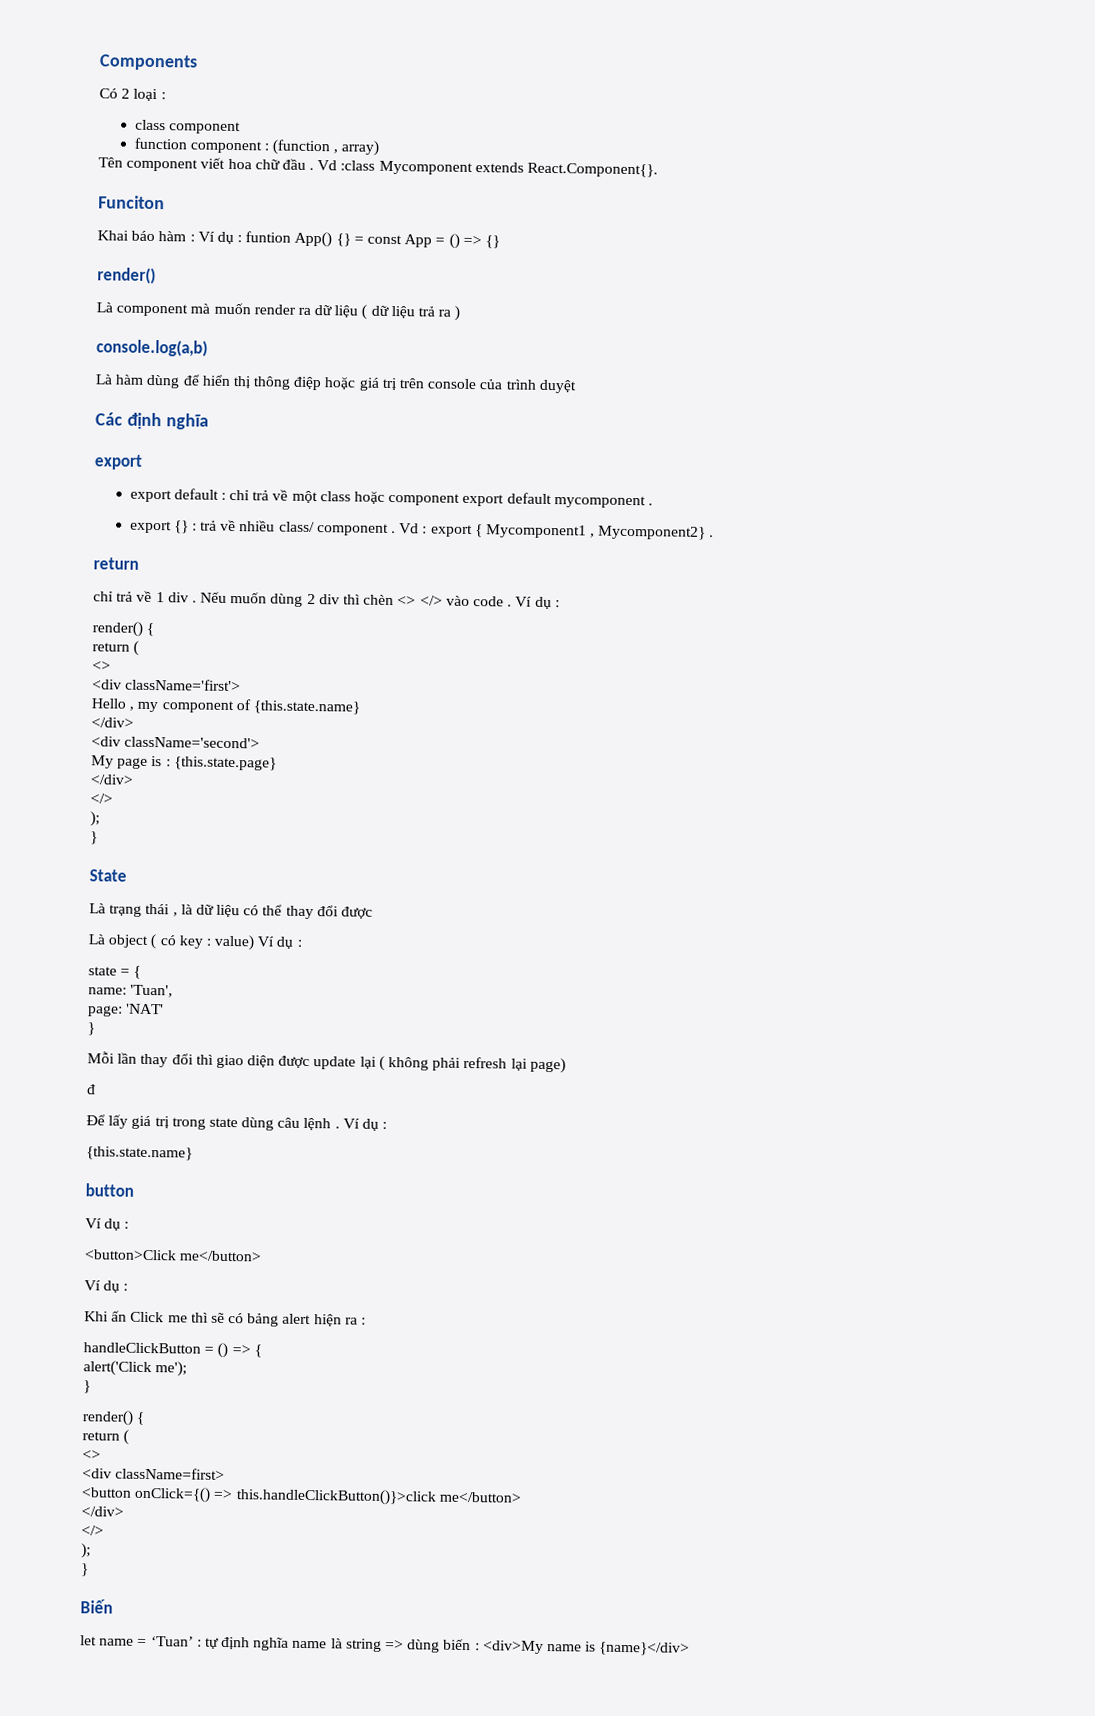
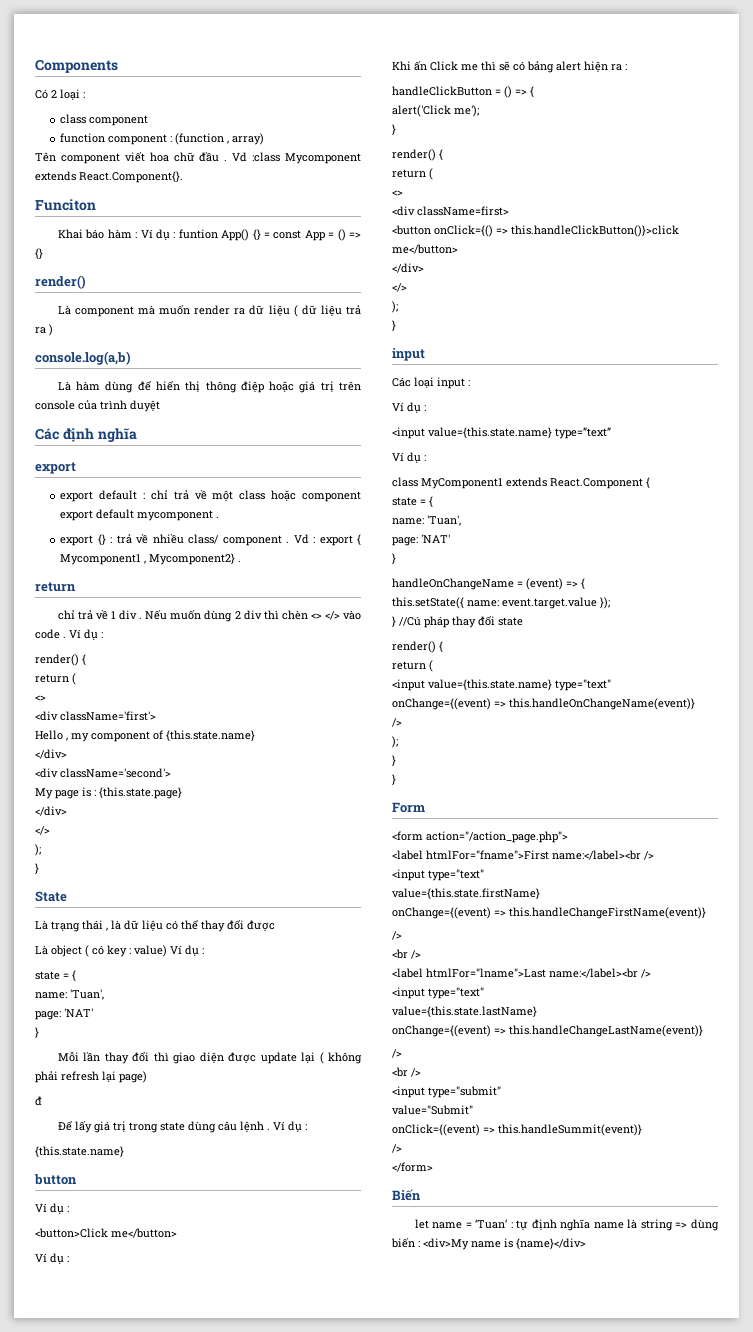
(89, 1570) none -> [392,348,425,361] [392,377,470,389] [392,402,426,413] [392,427,611,439] [392,452,426,463] [392,477,650,489] [392,496,433,507] [392,515,461,526] [392,534,450,546] [392,553,396,564] [392,578,585,590] [392,597,610,609] [392,615,523,628] [392,641,443,653] [392,660,433,672] [392,679,611,691] [392,698,695,710] [392,718,402,727] [392,736,398,748] [392,755,396,766] [392,774,396,785] [392,802,425,813] [392,831,568,843] [392,850,654,860] [392,869,484,881] [392,888,540,899] [392,907,706,919] [392,931,402,940] [392,949,421,959] [392,968,651,978] [392,987,484,999] [392,1006,537,1017] [392,1025,703,1037] [392,1049,402,1058] [392,1067,421,1077] [392,1086,501,1098] [392,1105,473,1115] [392,1124,642,1136] [392,1144,402,1153] [392,1162,433,1172] // input // Các loại input : // Ví dụ : // <input value={this.state.name} type=”text” // Ví dụ : // class MyComponent1 extends React.Component { // state = { // name: 'Tuan', // page: 'NAT' // } // handleOnChangeName = (event) => { // this.setState({ name: event.target.value }); // } //Cú pháp thay đổi state // render() { // return ( // <input value={this.state.name} type="text" // onChange={(event) => this.handleOnChangeName(event)} // /> // ); // } // } // Form // <form action="/action_page.php"> // <label htmlFor="fname">First name:</label><br /> // <input type="text" // value={this.state.firstName} // onChange={(event) => this.handleChangeFirstName(event)} // /> // <br /> // <label htmlFor="lname">Last name:</label><br /> // <input type="text" // value={this.state.lastName} // onChange={(event) => this.handleChangeLastName(event)} // /> // <br /> // <input type="submit" // value="Submit" // onClick={(event) => this.handleSummit(event)} // /> // </form>

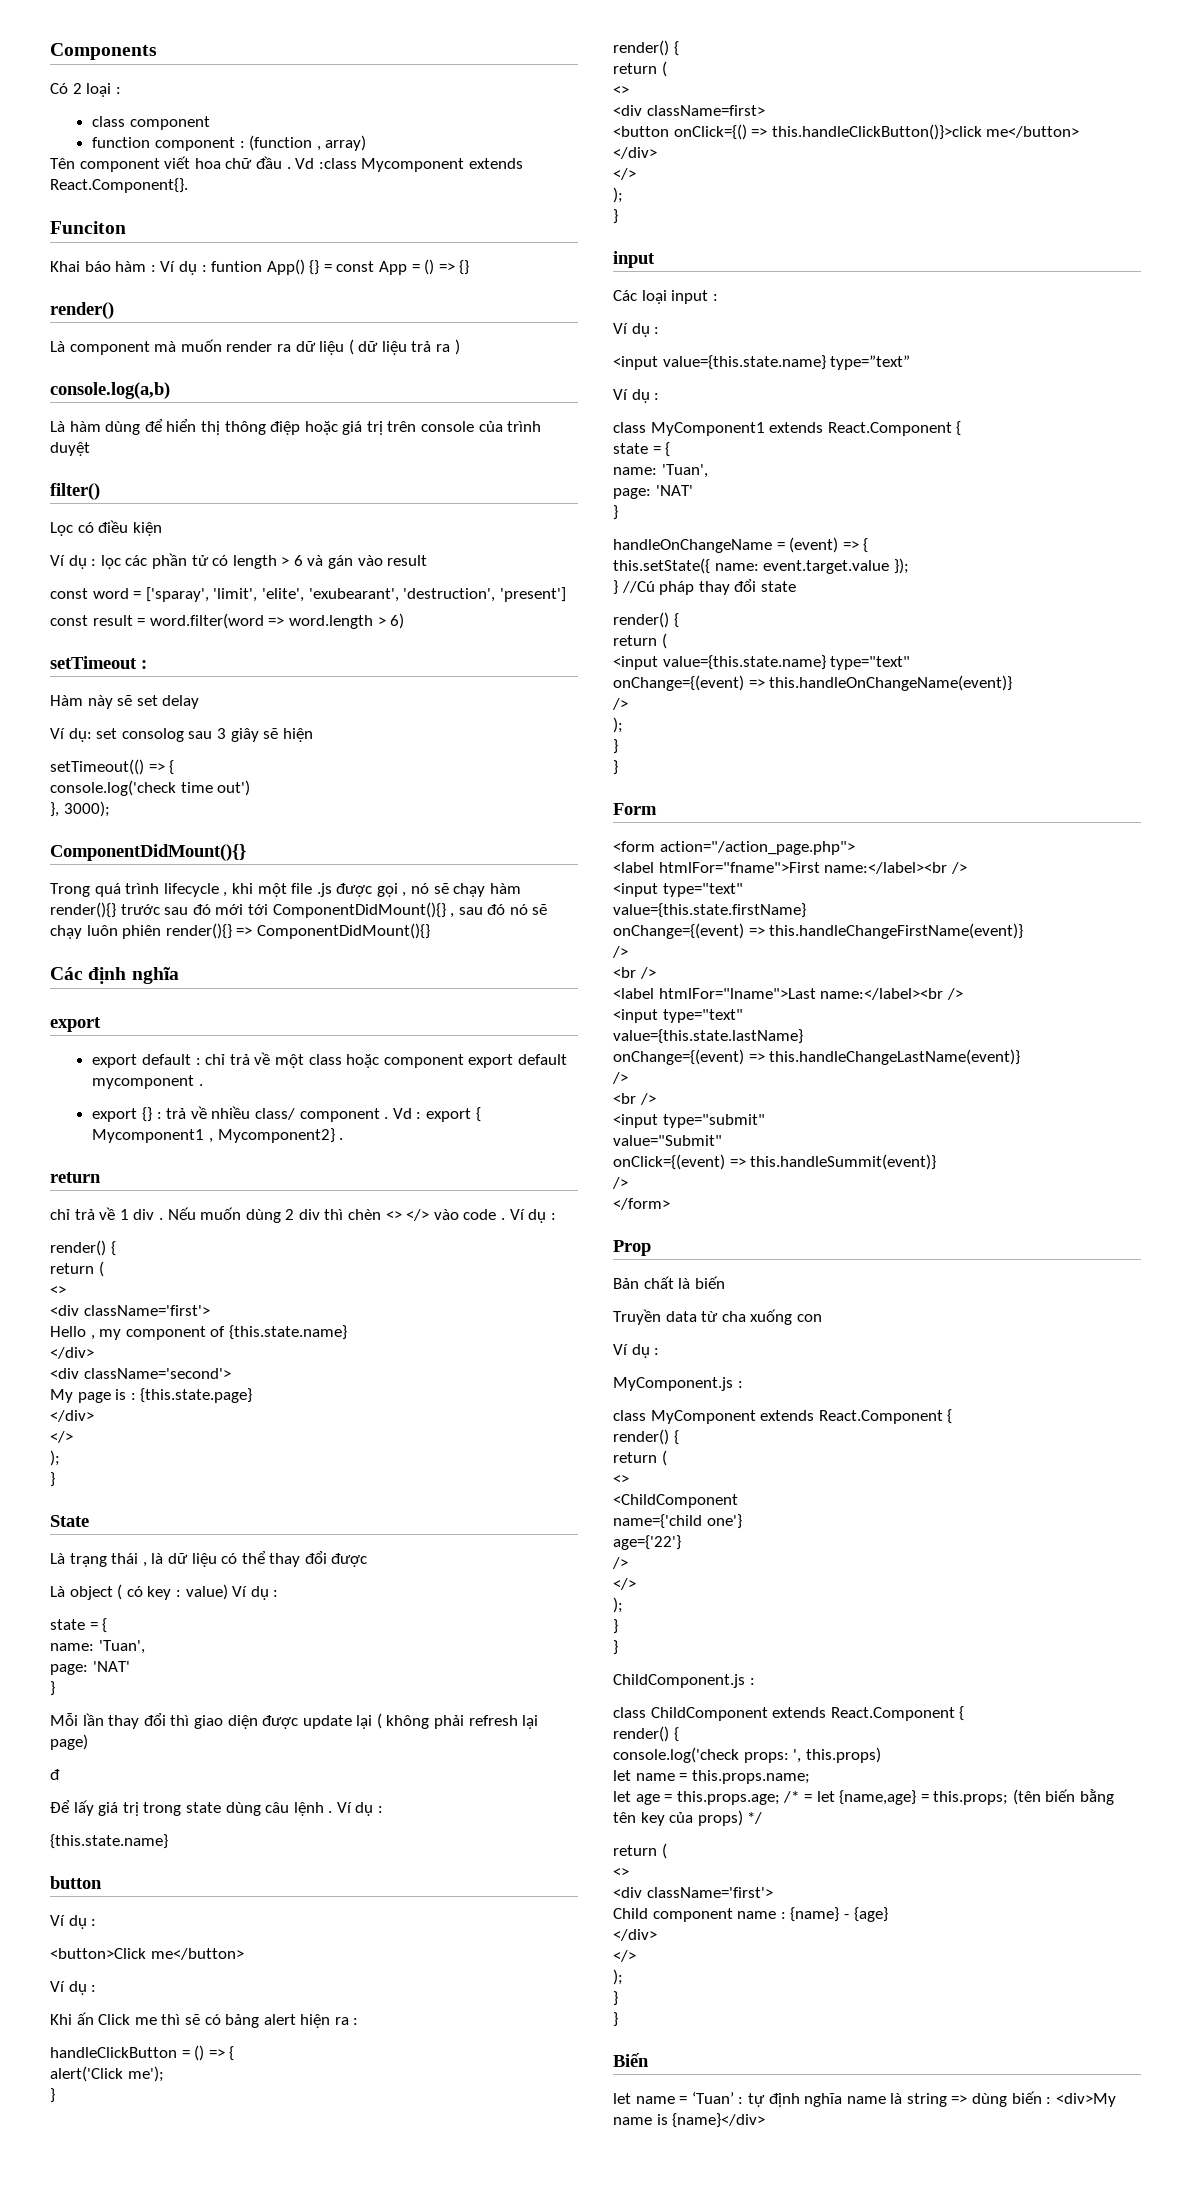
(160, 406) none -> [50,483,100,500] [50,520,162,536] [50,553,428,569] [50,587,566,602] [50,613,405,629] [50,656,147,669] [50,695,200,709] [50,728,313,742] [50,759,175,775] [50,780,251,796] [50,801,110,817] [50,844,246,861] [50,883,521,897] [50,902,548,918] [50,923,430,939] // filter() // Lọc có điều kiện // Ví dụ : lọc các phần tử có length > 6 và gán vào result // const word = ['sparay', 'limit', 'elite', 'exubearant', 'destruction', 'present'] // const result = word.filter(word => word.length > 6) // setTimeout : // Hàm này sẽ set delay // Ví dụ: set consolog sau 3 giây sẽ hiện // setTimeout(() => { // console.log('check time out') // }, 3000); // ComponentDidMount(){} // Trong quá trình lifecycle , khi một file .js được gọi , nó sẽ chạy hàm render(){} trước sau đó mới tới ComponentDidMount(){} , sau đó nó sẽ chạy luôn phiên render(){} => ComponentDidMount(){}
(433, 1167) none -> [613,1240,651,1256] [613,1276,725,1289] [613,1309,822,1325] [613,1344,660,1358] [613,1377,743,1391] [613,1409,953,1424] [613,1429,679,1445] [613,1450,667,1466] [613,1475,629,1484] [613,1494,738,1508] [613,1514,742,1529] [613,1535,681,1550] [612,1557,628,1569] [613,1578,636,1590] [613,1597,623,1613] [613,1619,618,1634] [613,1640,618,1655] [613,1674,755,1688] [613,1706,965,1721] [613,1726,679,1742] [613,1747,881,1763] [613,1770,810,1784] [613,1789,1115,1805] [613,1810,763,1826] [613,1843,667,1859] [613,1868,629,1877] [613,1887,773,1898] [613,1907,888,1922] [613,1929,657,1941] [613,1950,636,1962] [613,1969,623,1985] [613,1991,618,2006] [613,2012,618,2027] // Prop // Bản chất là biến // Truyền data từ cha xuống con // Ví dụ : // MyComponent.js : // class MyComponent extends React.Component { // render() { // return ( // <> // <ChildComponent // name={'child one'} // age={'22'} // /> // </> // ); // } // } // ChildComponent.js : // class ChildComponent extends React.Component { // render() { // console.log('check props: ', this.props) // let name = this.props.name; // let age = this.props.age; /* = let {name,age} = this.props; (tên biến bằng tên key của props) */ // return ( // <> // <div className='first'> // Child component name : {name} - {age} // </div> // </> // ); // } // }

